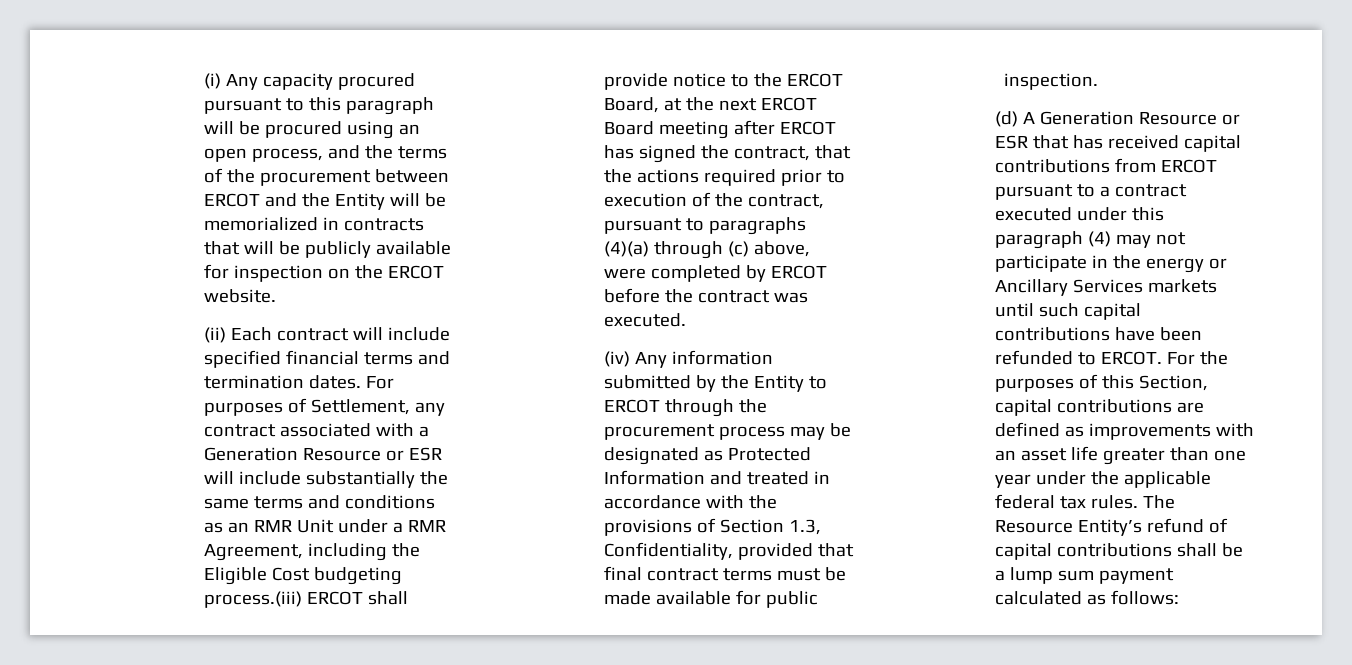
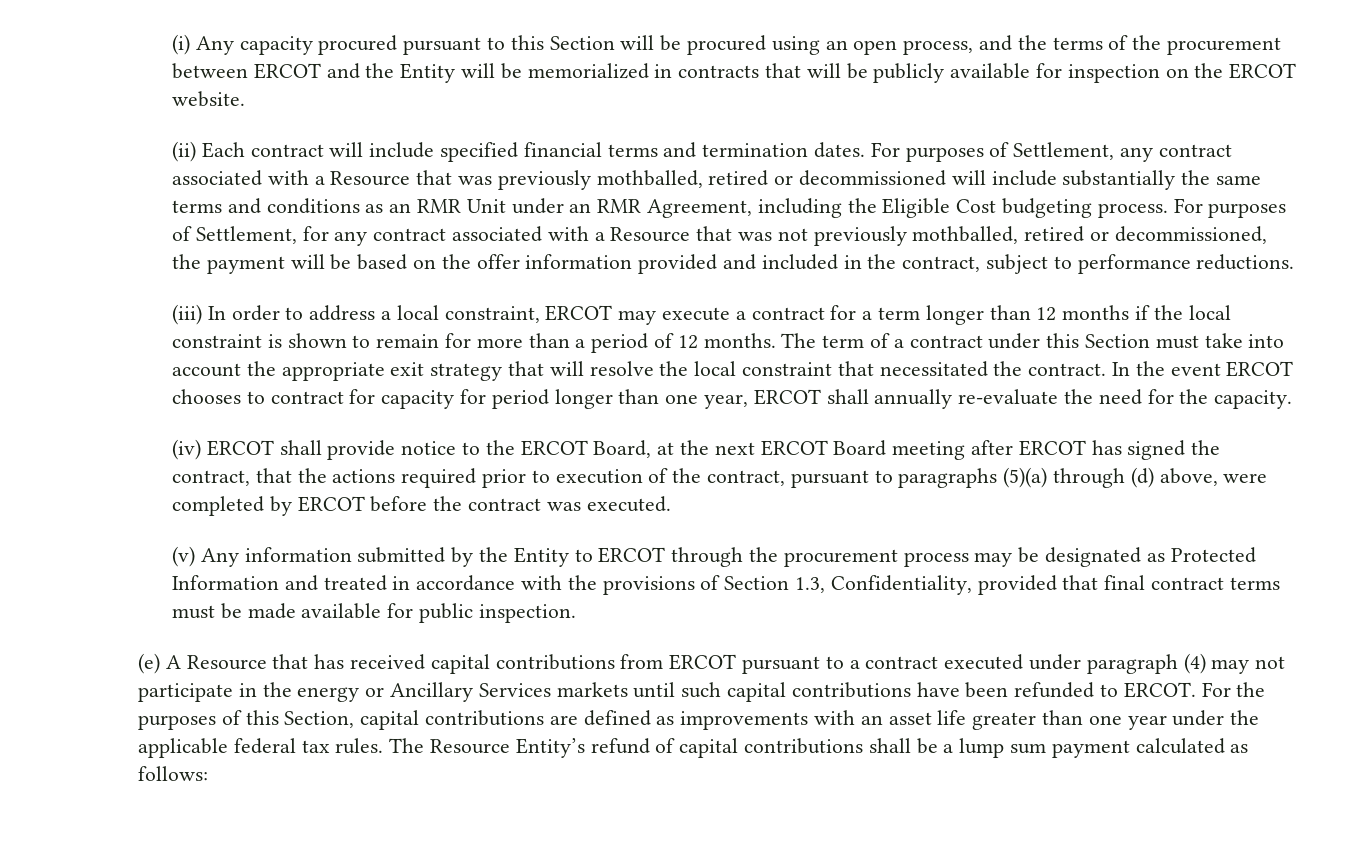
[345,97,434,115] paragraph -> [549,36,615,50] Section
[203,447,442,461] Generation Resource or ESR -> [330,170,947,190] Resource that was previously mothballed, retired or decommissioned
[392,522,403,533] a -> [569,203,592,213] an
[203,591,302,608] process.(iii) -> [1097,198,1287,218] [171,226,1267,246] [171,254,1295,274] [171,304,1231,325] [171,333,1285,353] [171,361,1294,381] [171,389,1293,409] [171,439,201,460] process. For purposes of Settlement, for any contract associated with a Resource that was not previously mothballed, retired or decommissioned, the payment will be based on the offer information provided and included in the contract, subject to performance reductions. // (iii) In order to address a local constraint, ERCOT may execute a contract for a term longer than 12 months if the local constraint is shown to remain for more than a period of 12 months. The term of a contract under this Section must take into account the appropriate exit strategy that will resolve the local constraint that necessitated the contract. In the event ERCOT chooses to contract for capacity for period longer than one year, ERCOT shall annually re-evaluate the need for the capacity. // (iv)
[603,241,749,259] (4)(a) through (c) -> [1003,467,1154,488] (5)(a) through (d)
[603,351,630,367] (iv) -> [171,546,195,567] (v)
[994,111,1240,127] [994,135,1028,149] (d) A Generation Resource or ESR -> [137,653,267,674] (e) A Resource
[1131,207,1164,221] this -> (1082, 662) none

